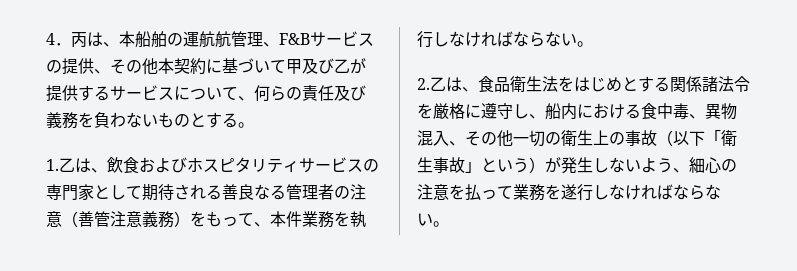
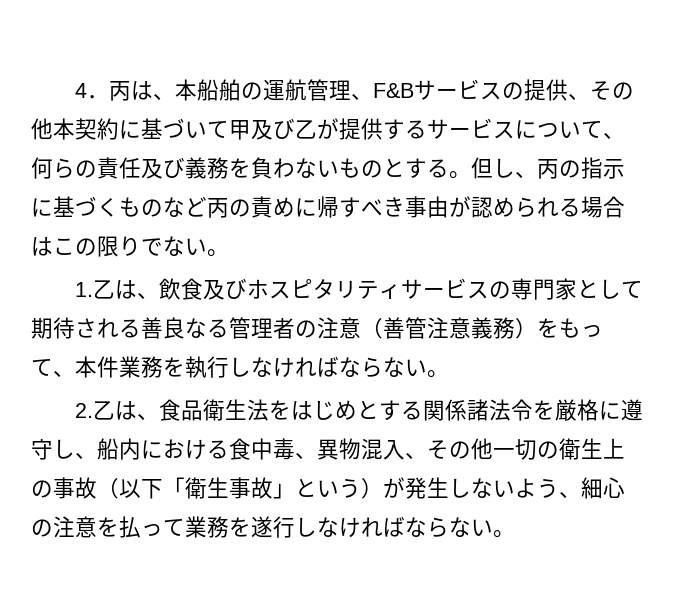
[215,31,231,47] 航 -> (307, 90) none
(254, 125) none -> [471,157,625,179] [31,196,625,218] [31,236,229,257] 但し、丙の指示に基づくものなど丙の責めに帰すべき事由が認められる場合はこの限りでない。
[139,157,171,173] およ -> [202,279,225,300] 及

